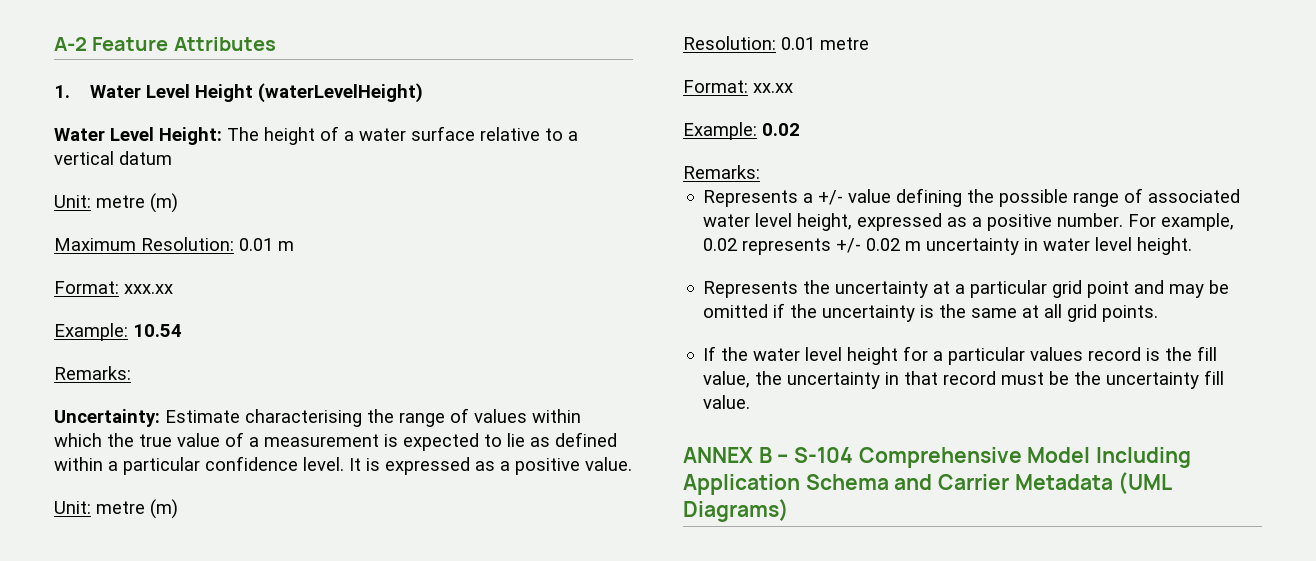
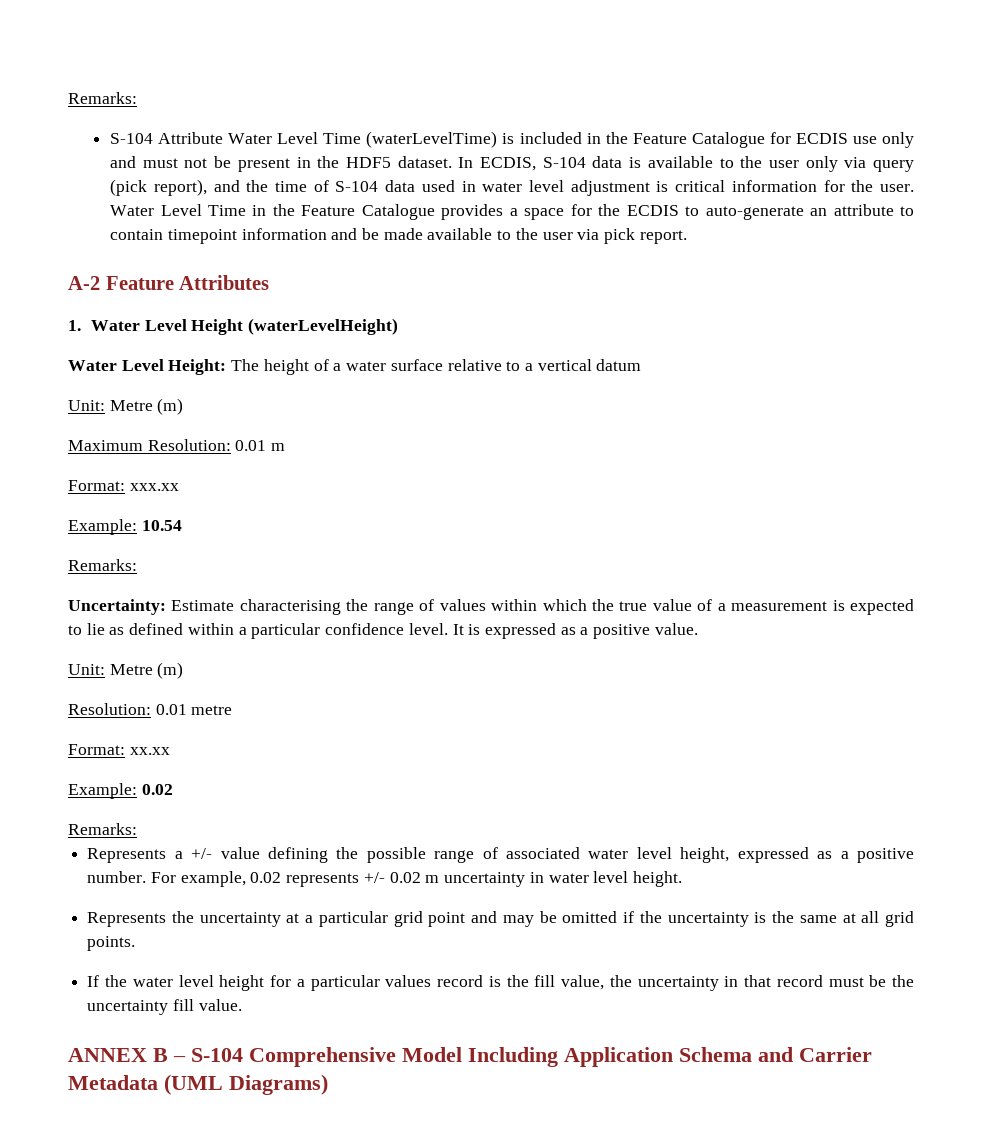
(54, 44) none -> [68,92,137,104] [110,131,914,148] [110,156,915,172] [110,179,914,196] [110,204,914,220] [110,228,687,244] Remarks: // S-104 Attribute Water Level Time (waterLevelTime) is included in the Feature Catalogue for ECDIS use only and must not be present in the HDF5 dataset. In ECDIS, S-104 data is available to the user only via query (pick report), and the time of S-104 data used in water level adjustment is critical information for the user. Water Level Time in the Feature Catalogue provides a space for the ECDIS to auto-generate an attribute to contain timepoint information and be made available to the user via pick report. //
[96,195,145,208] metre -> [109,400,153,411] Metre
[96,501,145,514] metre -> [109,664,153,675] Metre

